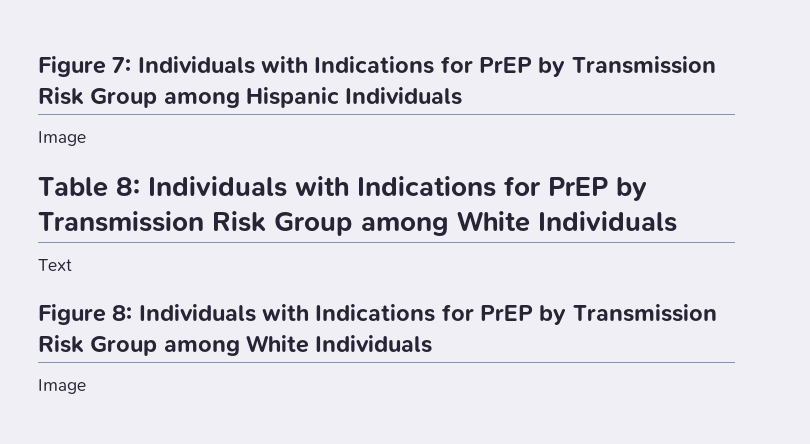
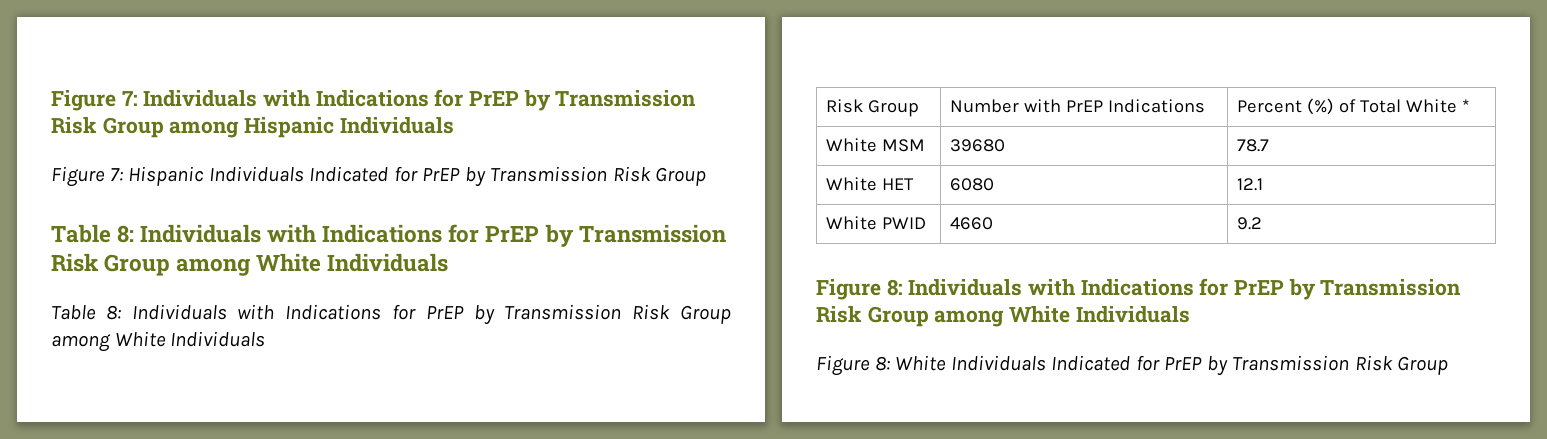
[38,131,86,146] Image -> [51,166,707,187] Figure 7: Hispanic Individuals Indicated for PrEP by Transmission Risk Group
[38,259,72,271] Text -> [51,304,731,325] [51,331,266,352] [825,99,919,117] [949,99,1205,113] [1236,98,1470,115] [825,138,925,152] [949,139,1005,152] [1236,139,1269,152] [825,177,914,191] [949,178,994,191] [1236,178,1263,191] [825,216,926,230] [949,217,993,230] [1236,217,1262,230] Table 8: Individuals with Indications for PrEP by Transmission Risk Group among White Individuals // Risk Group | Number with PrEP Indications | Percent (%) of Total White * // White MSM | 39680 | 78.7 // White HET | 6080 | 12.1 // White PWID | 4660 | 9.2
[38,379,86,394] Image -> [816,355,1449,376] Figure 8: White Individuals Indicated for PrEP by Transmission Risk Group

